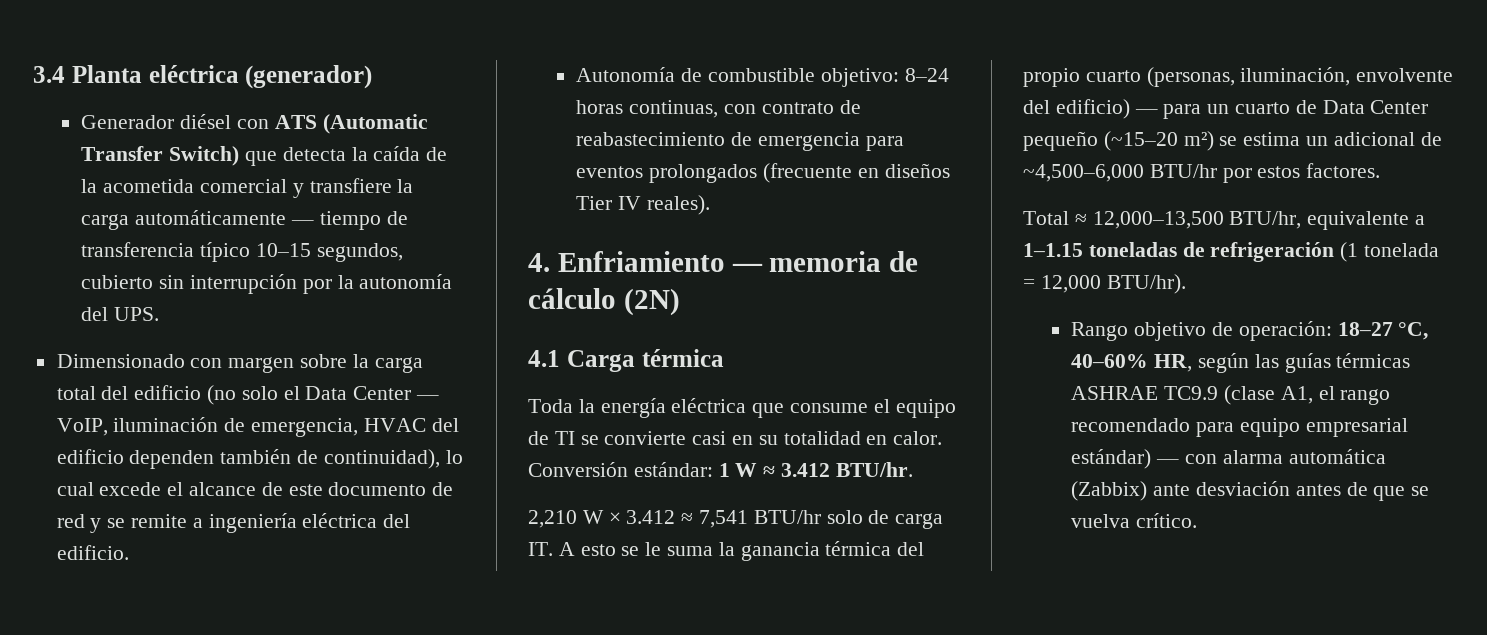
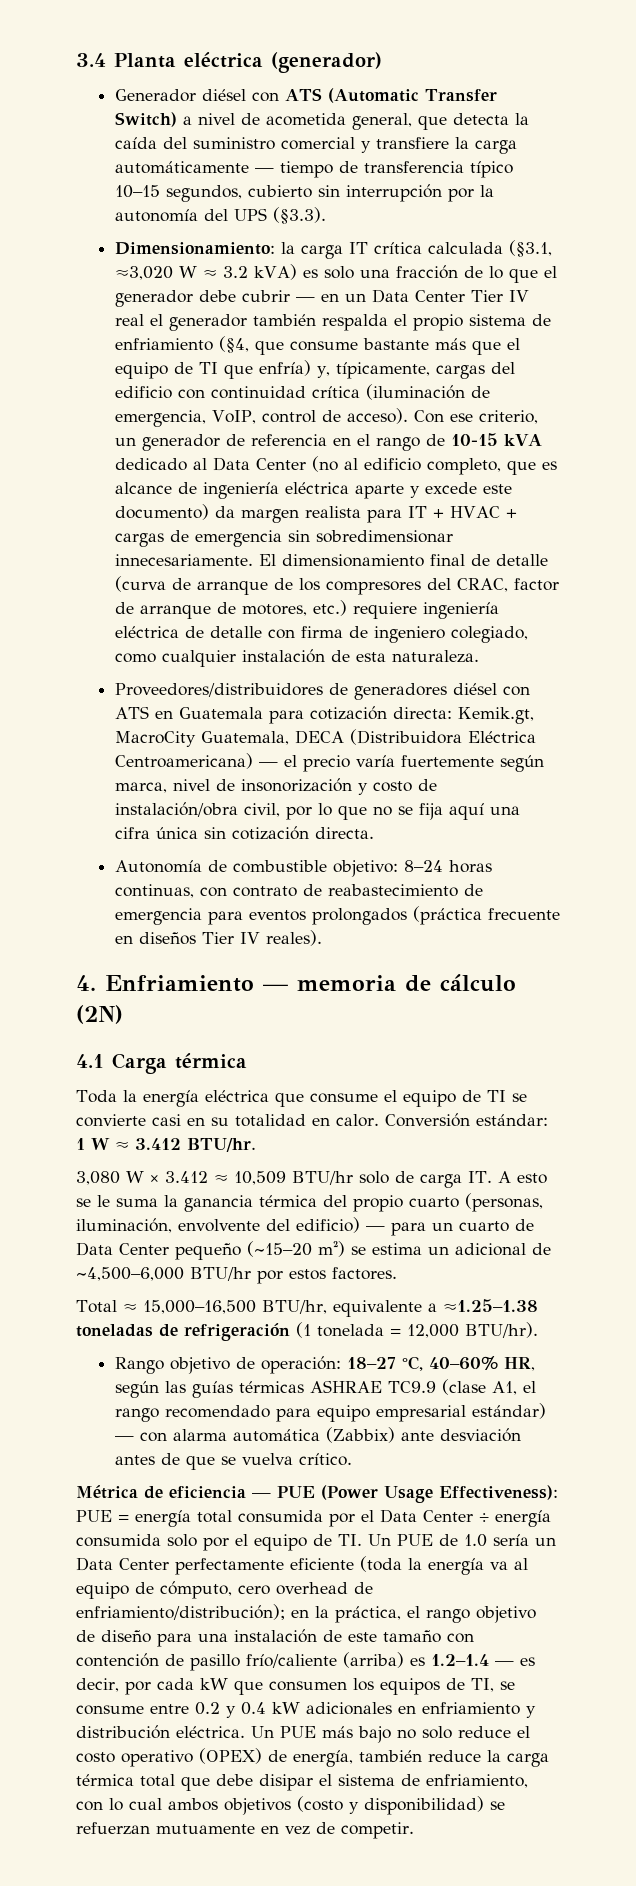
(240, 156) none -> [182,113,412,130] a nivel de acometida general,
[426,147,448,161] [81,179,195,193] de la acometida -> [162,137,275,150] del suministro
[114,307,160,321] [56,354,423,373] [56,385,440,405] [56,417,459,437] [56,449,463,469] [56,482,454,496] [56,513,411,533] [56,545,129,560] UPS. // Dimensionado con margen sobre la carga total del edificio (no solo el Data Center — VoIP, iluminación de emergencia, HVAC del edificio dependen también de continuidad), lo cual excede el alcance de este documento de red y se remite a ingeniería eléctrica del edificio. -> [233,207,326,224] [114,240,552,259] [114,264,557,283] [114,289,529,307] [114,314,551,331] [114,336,520,355] [114,360,515,379] [114,384,490,400] [114,408,538,427] [114,433,542,451] [114,456,557,475] [114,482,512,499] [114,504,517,523] [114,530,453,547] [114,554,548,567] [114,576,559,595] [114,600,499,619] [114,626,528,643] [114,649,479,667] [114,683,530,700] [114,706,534,724] [114,729,536,747] [114,753,544,772] [114,778,437,795] [114,802,520,820] [114,826,374,840] UPS (§3.3). // Dimensionamiento: la carga IT crítica calculada (§3.1, ≈3,020 W ≈ 3.2 kVA) es solo una fracción de lo que el generador debe cubrir — en un Data Center Tier IV real el generador también respalda el propio sistema de enfriamiento (§4, que consume bastante más que el equipo de TI que enfría) y, típicamente, cargas del edificio con continuidad crítica (iluminación de emergencia, VoIP, control de acceso). Con ese criterio, un generador de referencia en el rango de 10-15 kVA dedicado al Data Center (no al edificio completo, que es alcance de ingeniería eléctrica aparte y excede este documento) da margen realista para IT + HVAC + cargas de emergencia sin sobredimensionar innecesariamente. El dimensionamiento final de detalle (curva de arranque de los compresores del CRAC, factor de arranque de motores, etc.) requiere ingeniería eléctrica de detalle con firma de ingeniero colegiado, como cualquier instalación de esta naturaleza. // Proveedores/distribuidores de generadores diésel con ATS en Guatemala para cotización directa: Kemik.gt, MacroCity Guatemala, DECA (Distribuidora Eléctrica Centroamericana) — el precio varía fuertemente según marca, nivel de insonorización y costo de instalación/obra civil, por lo que no se fija aquí una cifra única sin cotización directa.
[763,163,853,183] (frecuente -> [412,906,560,925] (práctica frecuente
[528,510,577,528] 2,210 -> [76,1171,120,1185] 3,080
[699,510,749,528] 7,541 -> [234,1171,286,1185] 10,509
[1092,211,1224,229] 12,000–13,500 -> [142,1300,256,1314] 15,000–16,500
[1023,243,1083,257] 1–1.15 -> [442,1299,538,1312] ≈1.25–1.38
(1198, 520) none -> [76,1485,558,1503] [76,1509,551,1527] [76,1534,556,1551] [76,1556,528,1575] [76,1581,373,1599] [76,1604,536,1623] [76,1629,474,1647] [76,1652,535,1671] [76,1678,515,1695] [76,1702,536,1718] [76,1725,530,1743] [76,1748,549,1767] [76,1774,528,1791] [76,1796,505,1815] [76,1822,414,1839] // Métrica de eficiencia — PUE (Power Usage Effectiveness): PUE = energía total consumida por el Data Center ÷ energía consumida solo por el equipo de TI. Un PUE de 1.0 sería un Data Center perfectamente eficiente (toda la energía va al equipo de cómputo, cero overhead de enfriamiento/distribución); en la práctica, el rango objetivo de diseño para una instalación de este tamaño con contención de pasillo frío/caliente (arriba) es 1.2–1.4 — es decir, por cada kW que consumen los equipos de TI, se consume entre 0.2 y 0.4 kW adicionales en enfriamiento y distribución eléctrica. Un PUE más bajo no solo reduce el costo operativo (OPEX) de energía, también reduce la carga térmica total que debe disipar el sistema de enfriamiento, con lo cual ambos objetivos (costo y disponibilidad) se refuerzan mutuamente en vez de competir.

